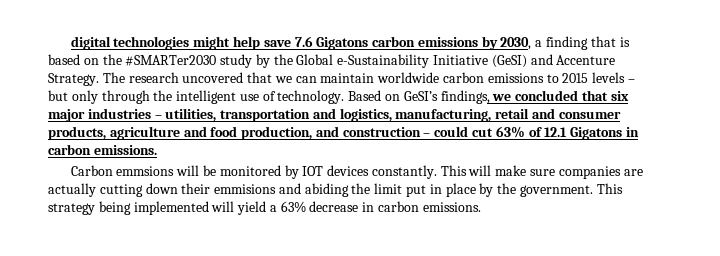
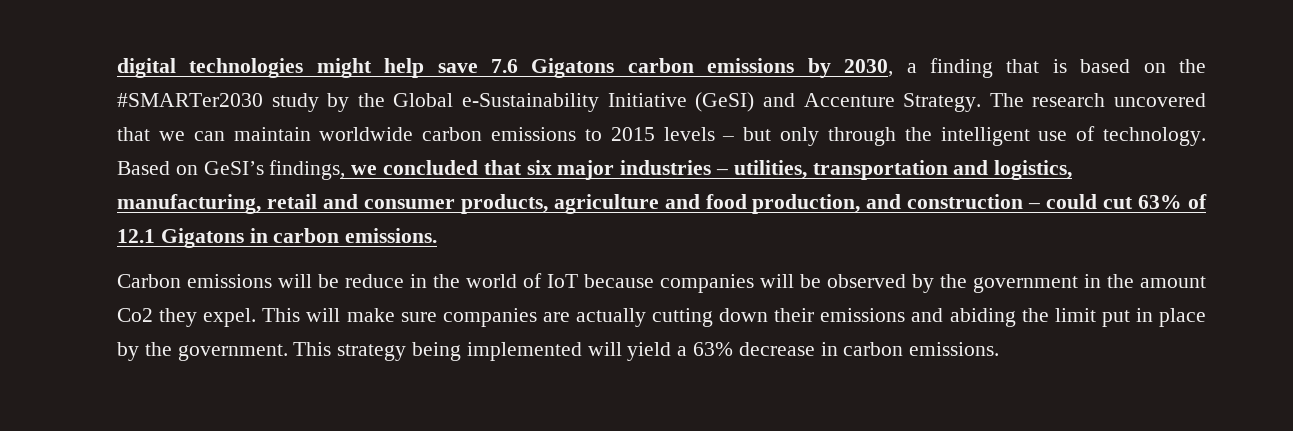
[116,165,437,179] emmsions will be monitored by IOT devices constantly. -> [187,273,1206,293] [117,308,257,327] emissions will be reduce in the world of IoT because companies will be observed by the government in the amount Co2 they expel.
[214,184,277,194] emmisions -> [820,308,906,322] emissions

